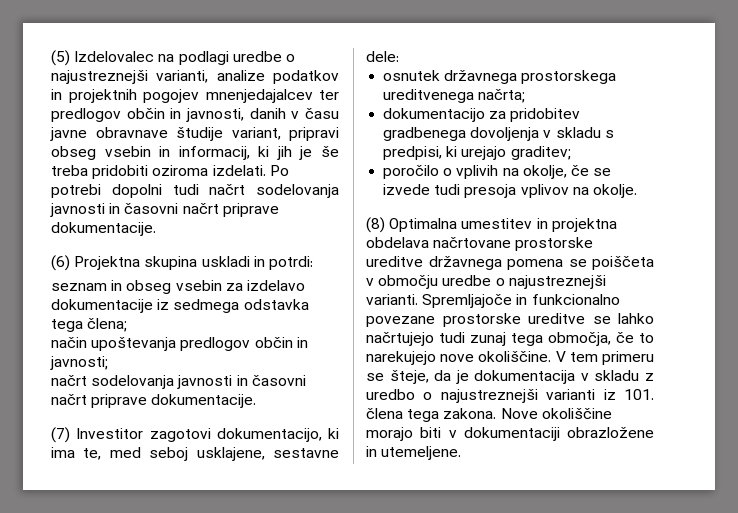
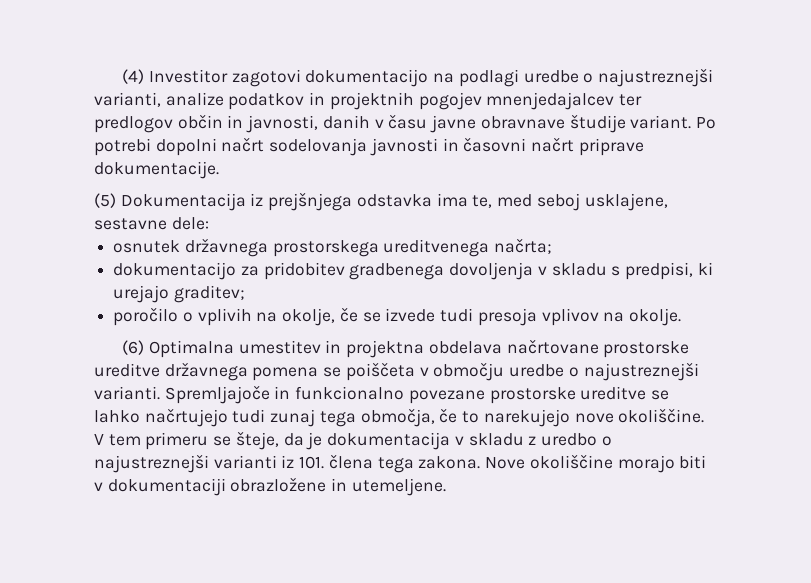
[51,50,155,66] (5) Izdelovalec -> [122,69,429,87] (4) Investitor zagotovi dokumentacijo
[231,127,339,141] [51,146,339,160] [51,165,266,179] variant, pripravi obseg vsebin in informacij, ki jih je še treba pridobiti oziroma izdelati. -> [630,115,692,129] variant.
[172,184,339,198] [50,203,279,217] [51,222,156,236] [51,255,313,271] [51,280,305,294] [51,299,309,313] [51,318,128,332] [51,337,308,351] [50,356,108,370] [51,375,306,389] [51,394,257,408] [51,427,339,443] tudi načrt sodelovanja javnosti in časovni načrt priprave dokumentacije. // (6) Projektna skupina uskladi in potrdi: // seznam in obseg vsebin za izdelavo dokumentacije iz sedmega odstavka tega člena; // način upoštevanja predlogov občin in javnosti; // načrt sodelovanja javnosti in časovni načrt priprave dokumentacije. // (7) Investitor zagotovi dokumentacijo, ki -> [221,137,644,156] [94,161,219,179] [94,192,432,211] načrt sodelovanja javnosti in časovni načrt priprave dokumentacije. // (5) Dokumentacija iz prejšnjega odstavka
[366,217,385,233] (8) -> [122,340,145,355] (6)

